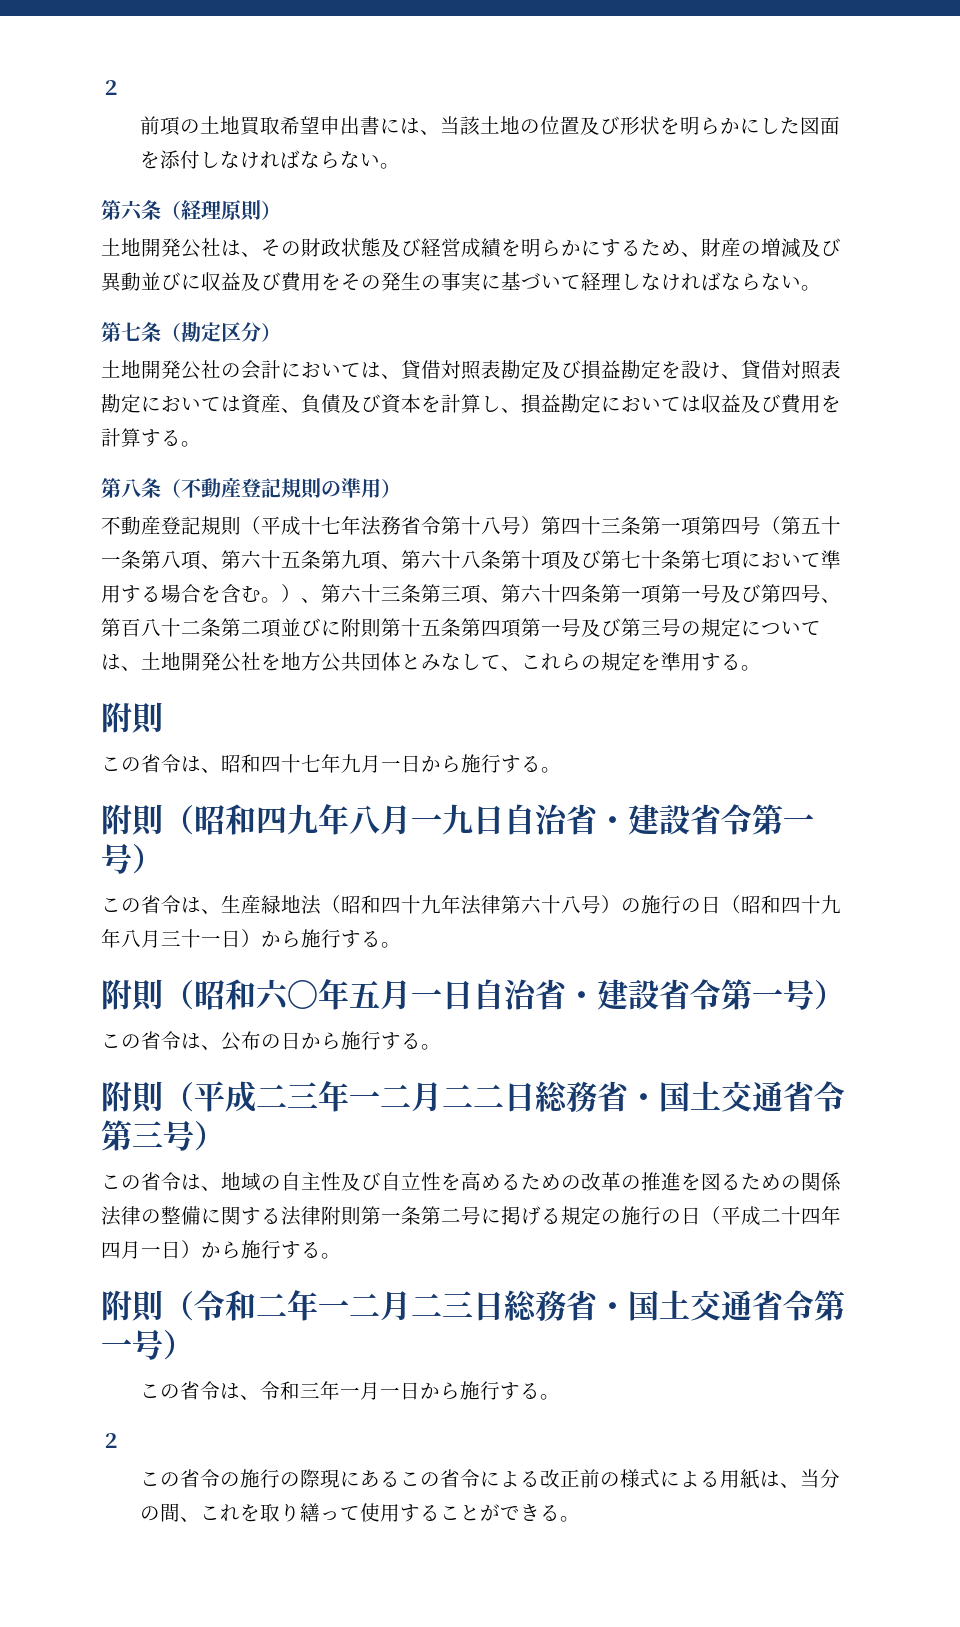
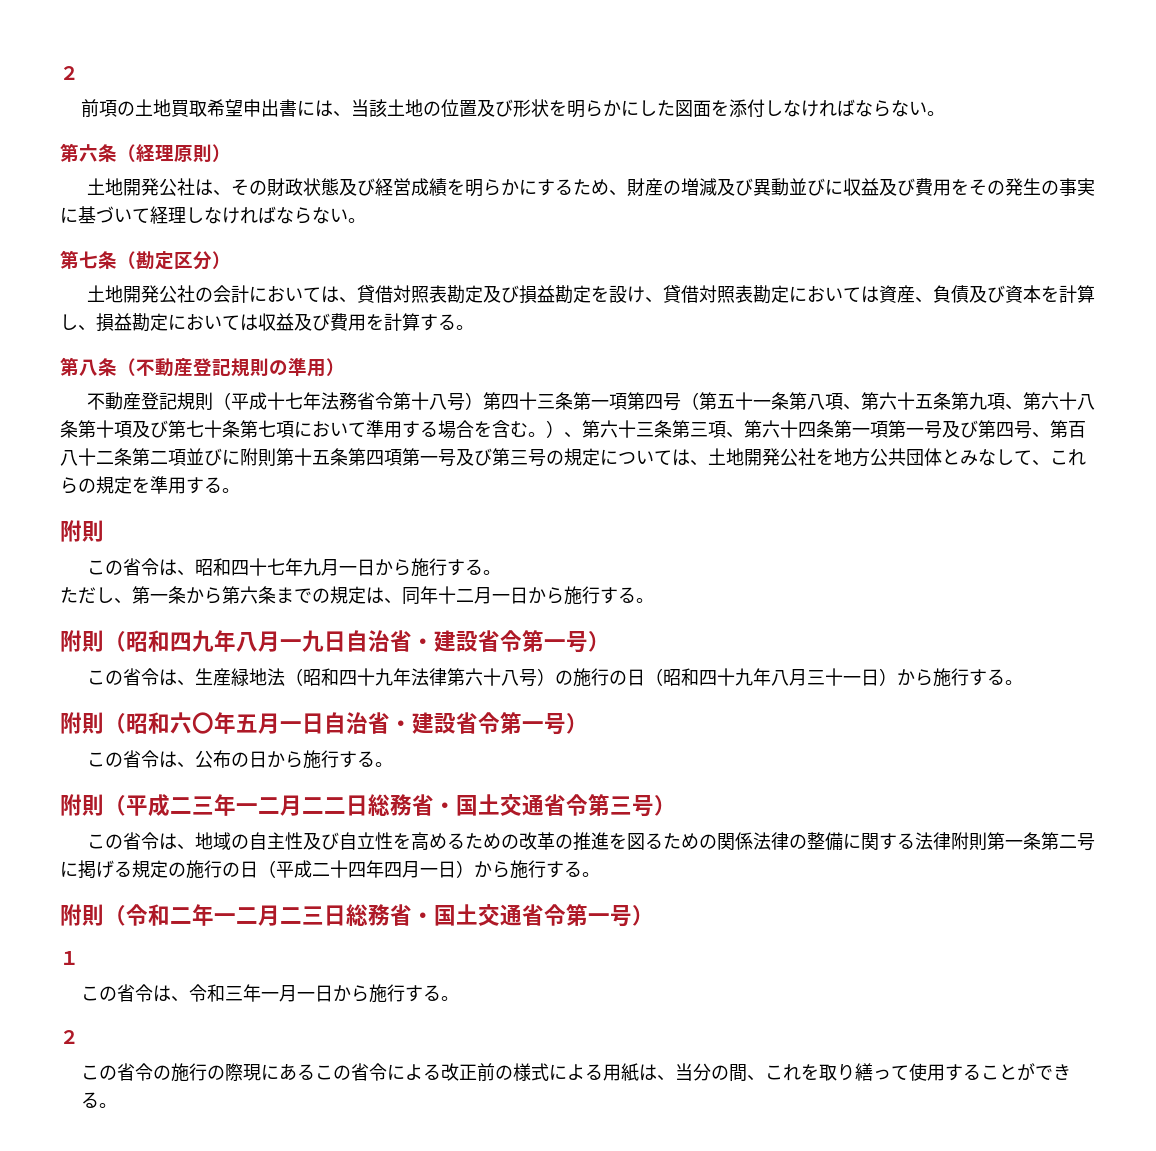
(561, 770) none -> [60,586,654,605] // ただし、第一条から第六条までの規定は、同年十二月一日から施行する。
(194, 1345) none -> [60,951,79,965] // １

